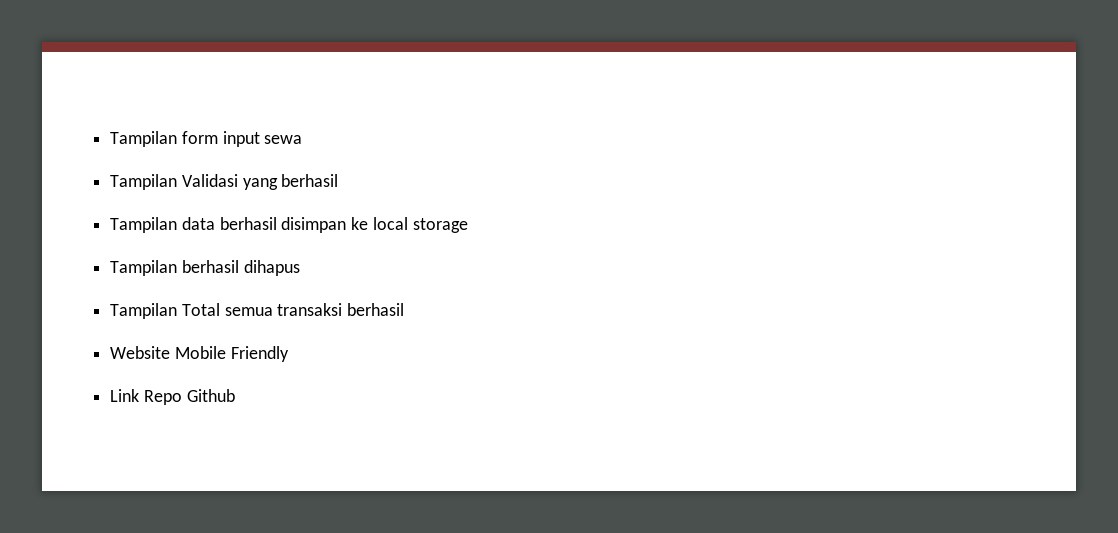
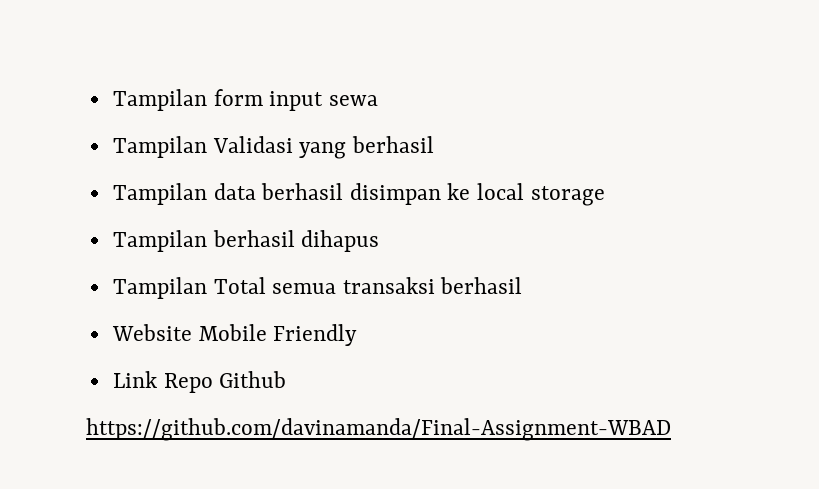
(235, 395) none -> [86,418,671,441] // https://github.com/davinamanda/Final-Assignment-WBAD

